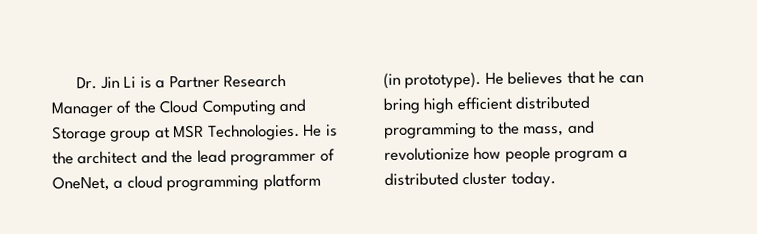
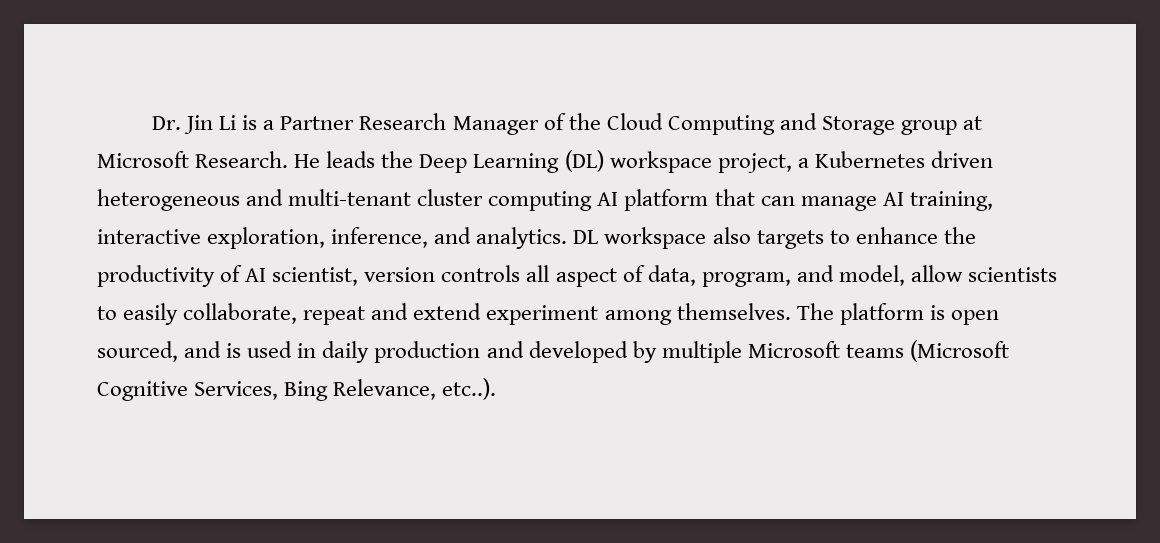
[173,123,338,141] [52,148,335,166] [52,173,321,192] [383,70,644,89] [383,95,591,114] [384,120,595,139] [384,146,628,163] [384,171,556,188] MSR Technologies. He is the architect and the lead programmer of OneNet, a cloud programming platform (in prototype). He believes that he can bring high efficient distributed programming to the mass, and revolutionize how people program a distributed cluster today. -> [97,150,993,173] [97,189,993,211] [97,227,976,249] [97,265,1058,287] [97,303,999,325] [97,340,1009,363] [97,378,497,401] Microsoft Research. He leads the Deep Learning (DL) workspace project, a Kubernetes driven heterogeneous and multi-tenant cluster computing AI platform that can manage AI training, interactive exploration, inference, and analytics. DL workspace also targets to enhance the productivity of AI scientist, version controls all aspect of data, program, and model, allow scientists to easily collaborate, repeat and extend experiment among themselves. The platform is open sourced, and is used in daily production and developed by multiple Microsoft teams (Microsoft Cognitive Services, Bing Relevance, etc..).

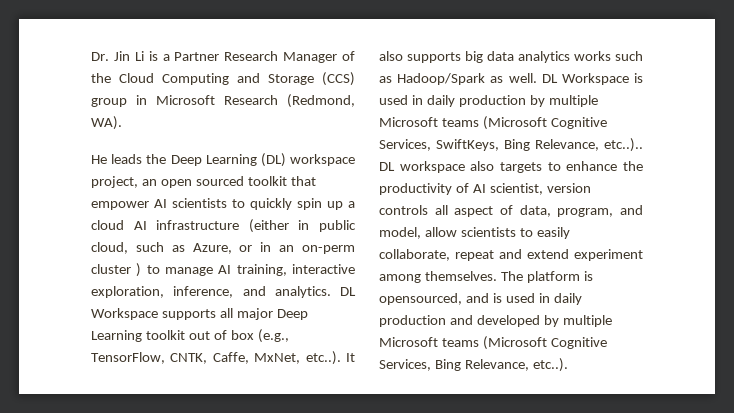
[901,116,983,135] [97,151,289,168] group at Microsoft Research. -> [322,72,355,86] [91,94,355,108] [91,116,122,130] (CCS) group in Microsoft Research (Redmond, WA). //
[797,151,993,168] [97,189,795,211] a Kubernetes driven heterogeneous and multi-tenant cluster computing AI platform that can -> [141,176,316,188] [91,198,355,210] [91,219,356,233] [91,242,355,254] [91,263,160,277] an open sourced toolkit that empower AI scientists to quickly spin up a cloud AI infrastructure (either in public cloud, such as Azure, or in an on-perm cluster ) to
(599, 237) none -> [91,308,308,320] [91,329,289,343] [91,351,355,365] [379,51,643,63] [379,73,643,85] [379,95,598,107] [379,116,607,130] [379,138,643,152] [379,162,395,171] Workspace supports all major Deep Learning toolkit out of box (e.g., TensorFlow, CNTK, Caffe, MxNet, etc..). It also supports big data analytics works such as Hadoop/Spark as well. DL Workspace is used in daily production by multiple Microsoft teams (Microsoft Cognitive Services, SwiftKeys, Bing Relevance, etc..).. DL
[950,310,999,325] [97,341,178,362] open sourced, -> [379,293,462,305] opensourced,

